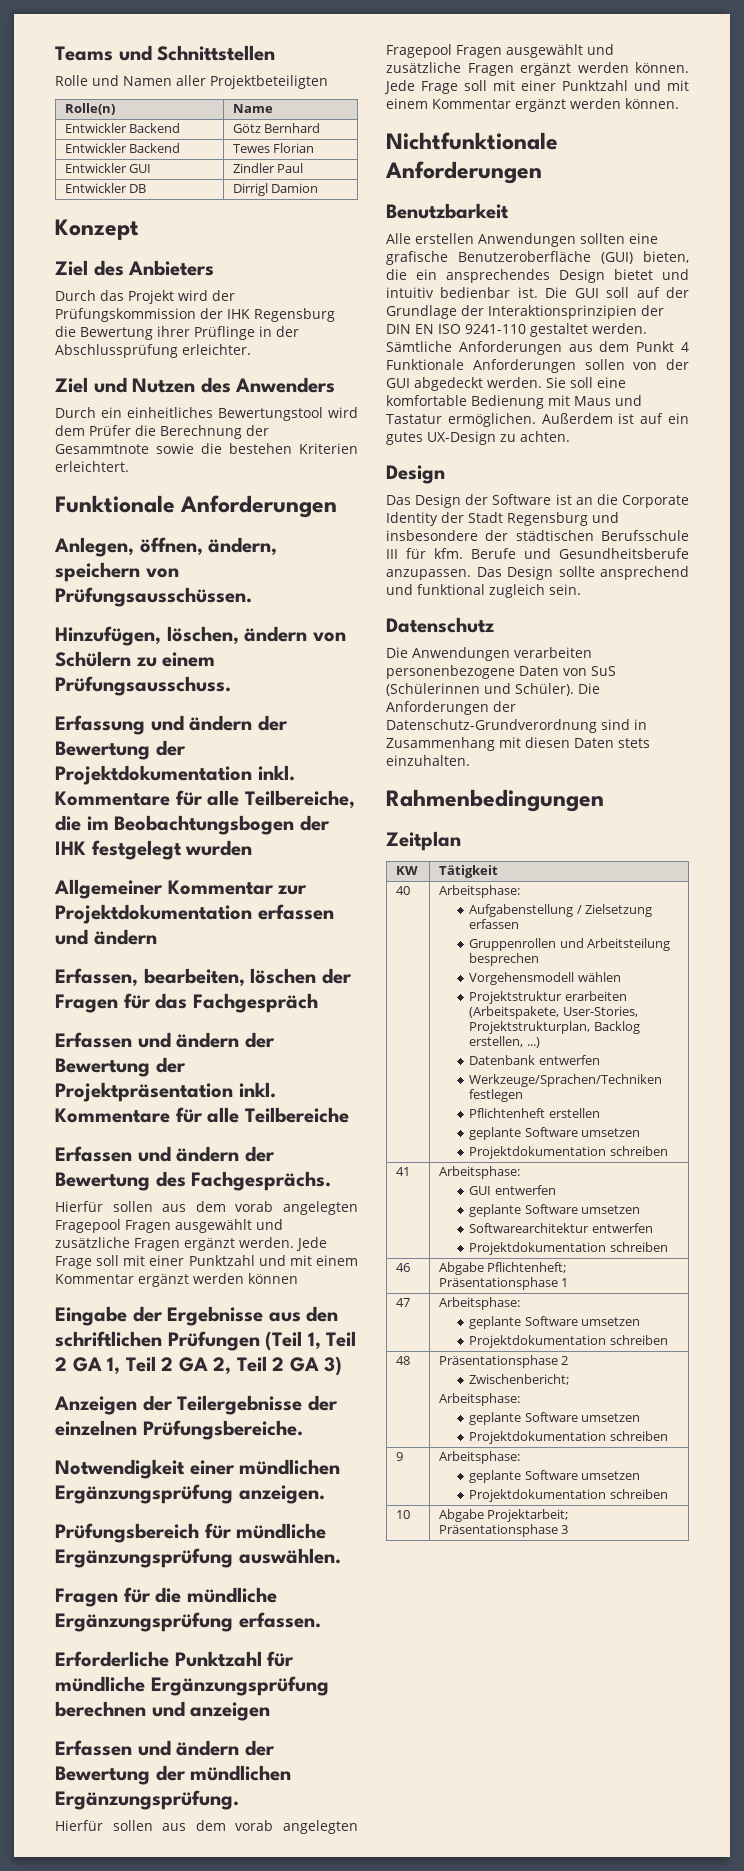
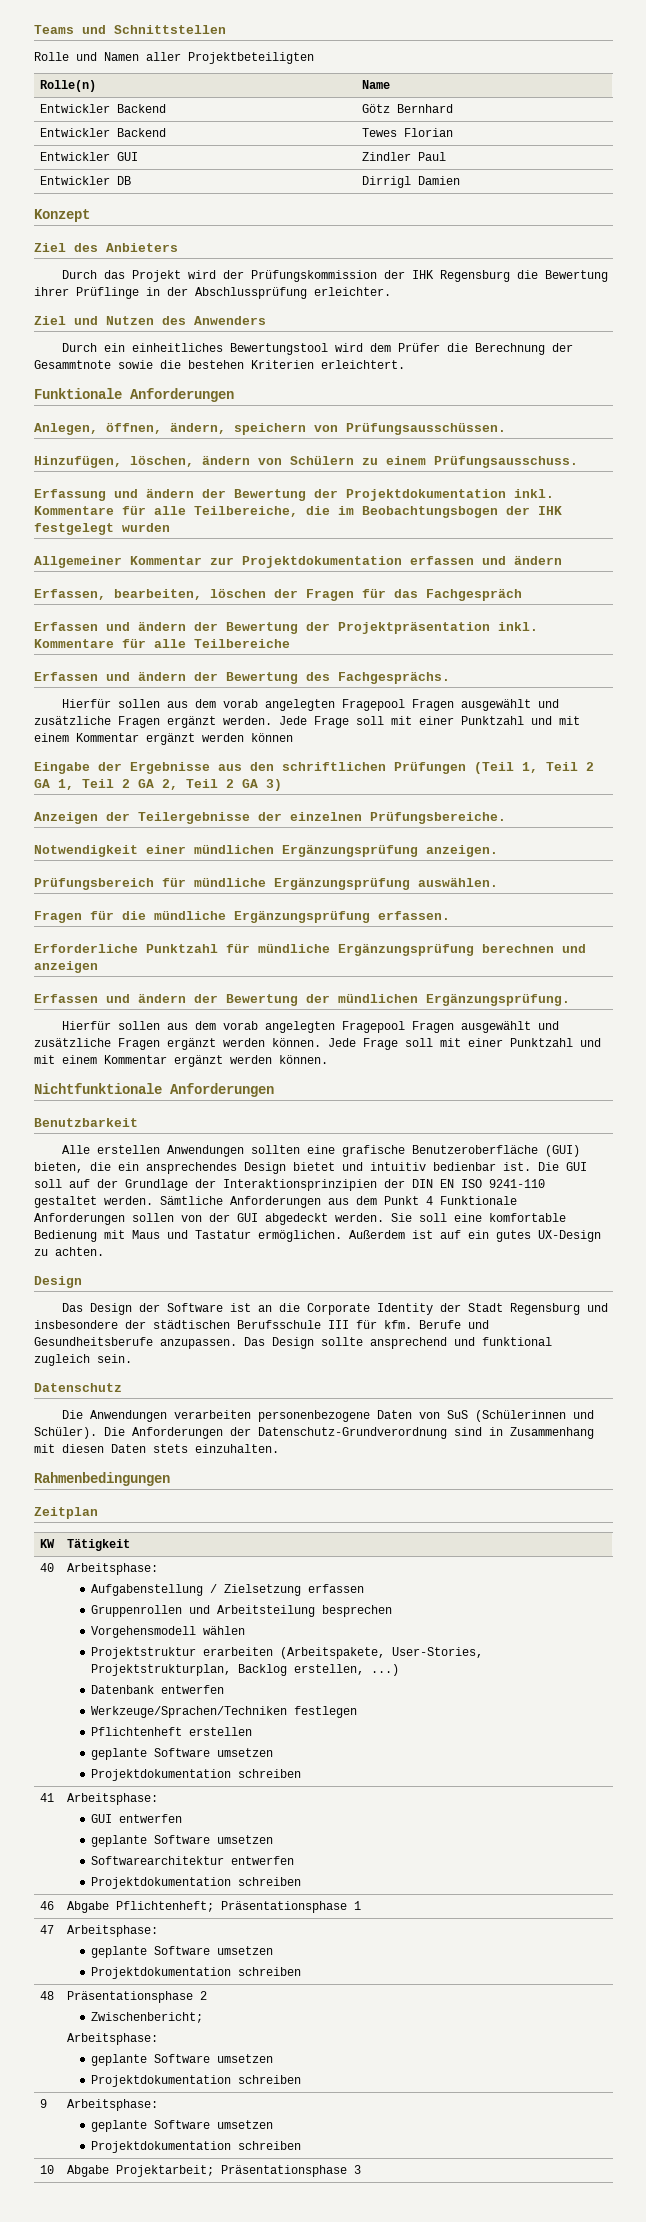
[271,183,319,193] Damion -> [418,176,461,185] Damien

